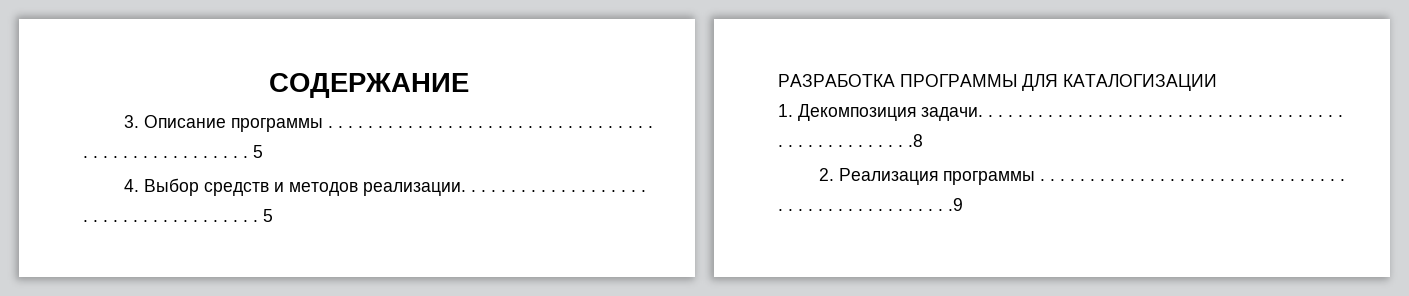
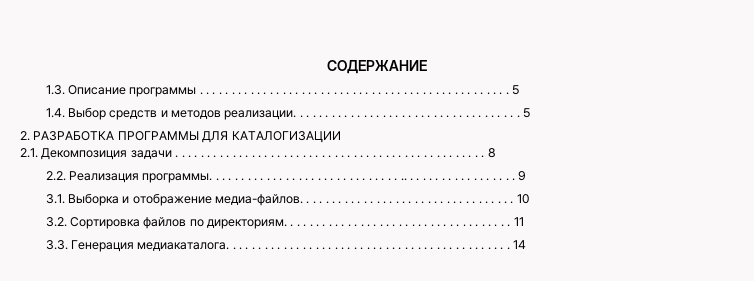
[124,115,140,128] 3. -> [45,85,65,95] 1.3.
[243,145,263,158] [124,179,140,192] . 5 // 4. -> [512,85,520,95] [45,108,65,118] 5 // 1.4.
[253,209,273,222] . 5 // -> [522,108,530,118] [20,131,30,141] 5 // 2.
[778,104,983,121] 1. Декомпозиция задачи. -> [20,148,172,160] 2.1. Декомпозиция задачи
[908,134,923,147] [819,168,1036,185] .8 // 2. Реализация программы -> [487,148,496,158] [45,171,527,183] [45,193,529,206] [45,217,524,229] [45,240,230,252] 8 // 2.2. Реализация программы. . . . . . . . . . . . . . . . . . . . . . . . . . . . . . .. . . . . . . . . . . . . . . . . . 9 // 3.1. Выборка и отображение медиа-файлов. . . . . . . . . . . . . . . . . . . . . . . . . . . . . . . . . . 10 // 3.2. Сортировка файлов по директориям. . . . . . . . . . . . . . . . . . . . . . . . . . . . . . . . . . . . 11 // 3.3. Генерация медиакаталога.
[908,198,963,211] . . . . .9 -> [513,240,527,249] 14

